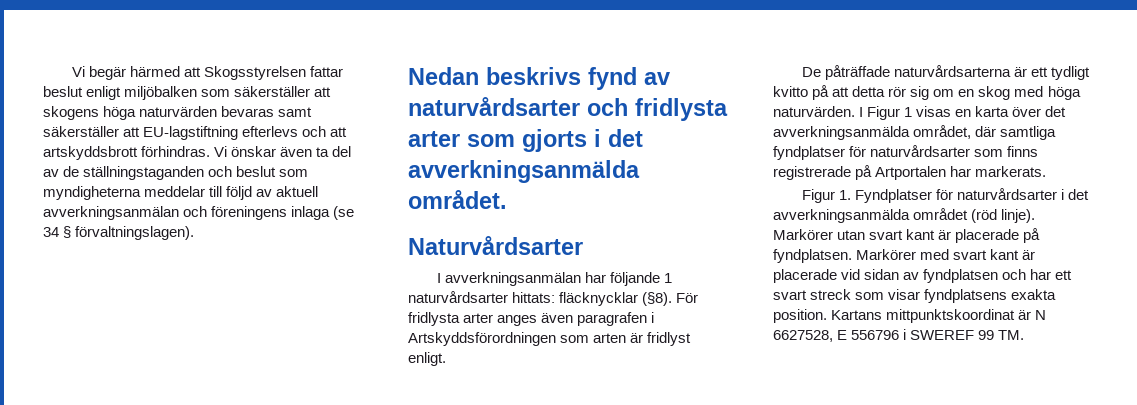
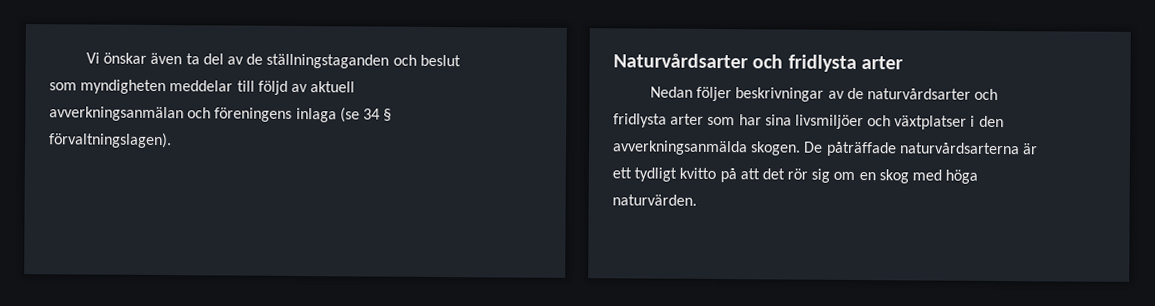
[71,66,343,80] [43,86,332,100] [43,106,313,120] [43,126,348,140] [43,146,228,160] Vi begär härmed att Skogsstyrelsen fattar beslut enligt miljöbalken som säkerställer att skogens höga naturvärden bevaras samt säkerställer att EU-lagstiftning efterlevs och att artskyddsbrott förhindras. Vi -> [86,52,101,64] Vi
[43,186,141,200] myndigheterna -> [80,79,167,95] myndigheten
[408,67,670,90] Nedan beskrivs fynd av -> [613,53,903,72] [650,86,864,102] Naturvårdsarter och fridlysta arter // Nedan följer beskrivningar av de
[522,129,643,152] [408,160,640,183] [408,190,507,209] [408,236,583,255] [436,272,672,286] [408,291,699,306] [408,312,655,326] [408,332,692,346] [408,352,446,366] gjorts i det avverkningsanmälda området. // Naturvårdsarter // I avverkningsanmälan har följande 1 naturvårdsarter hittats: fläcknycklar (§8). För fridlysta arter anges även paragrafen i Artskyddsförordningen som arten är fridlyst enligt. // -> [738,114,1004,130] [612,140,802,156] har sina livsmiljöer och växtplatser i den avverkningsanmälda skogen.
[852,86,886,97] detta -> [761,168,785,180] det
[859,106,1067,120] [773,125,1057,140] [773,145,1039,160] [773,165,1047,180] [801,188,1089,203] [773,208,1036,223] [773,228,1041,243] [773,249,1036,263] [773,269,1073,283] [773,289,1057,303] [773,309,1047,323] [773,329,1025,342] I Figur 1 visas en karta över det avverkningsanmälda området, där samtliga fyndplatser för naturvårdsarter som finns registrerade på Artportalen har markerats. // Figur 1. Fyndplatser för naturvårdsarter i det avverkningsanmälda området (röd linje). Markörer utan svart kant är placerade på fyndplatsen. Markörer med svart kant är placerade vid sidan av fyndplatsen och har ett svart streck som visar fyndplatsens exakta position. Kartans mittpunktskoordinat är N 6627528, E 556796 i SWEREF 99 TM. -> (697, 200) none

